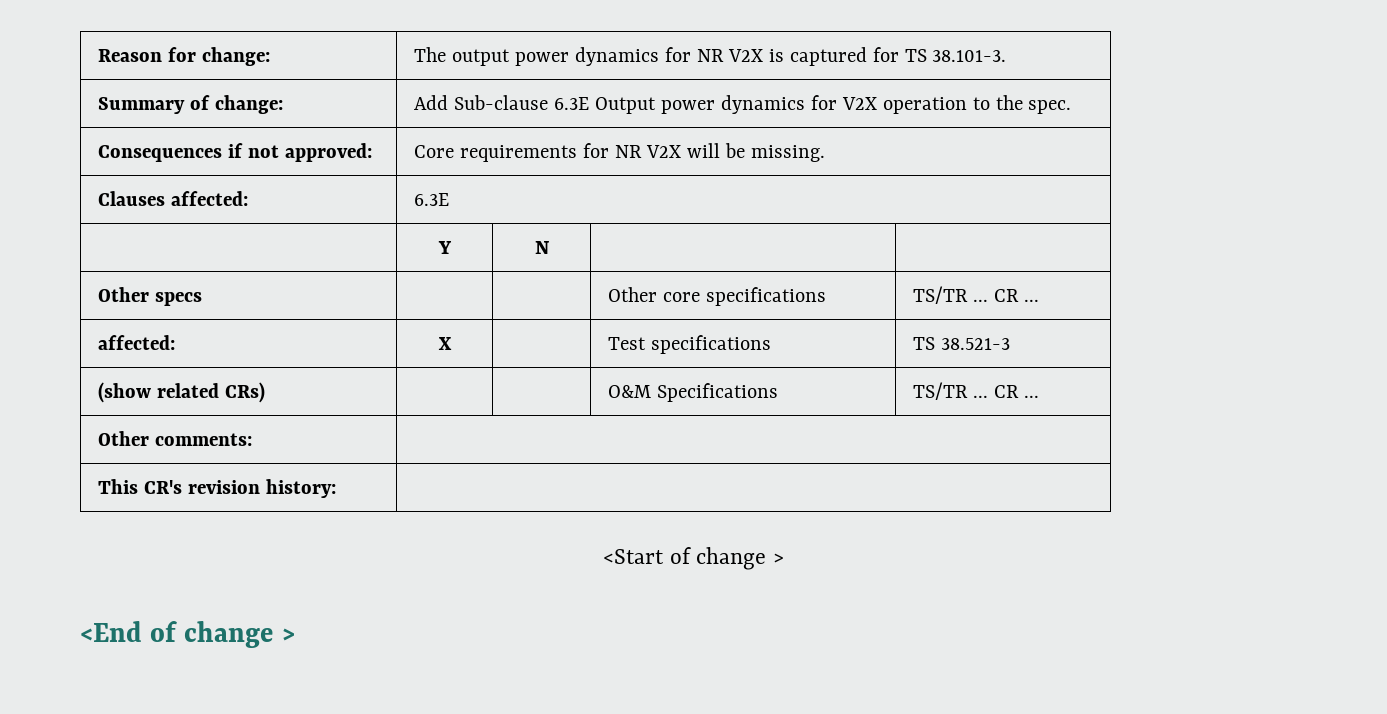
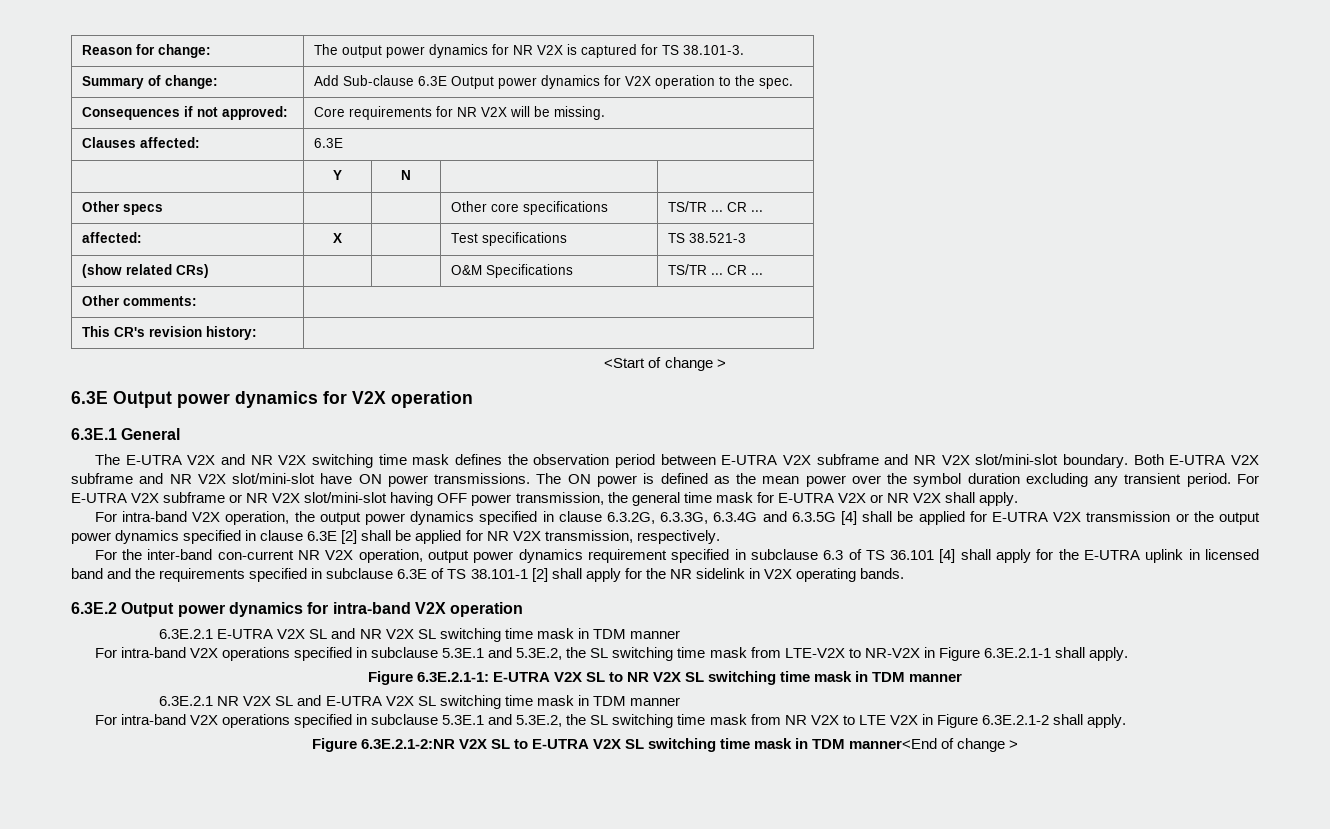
[80,621,142,642] <End -> [71,391,473,408] [71,428,181,440] [94,454,1259,468] [71,473,1259,487] [71,492,1019,506] [94,511,1260,525] [71,530,720,544] [94,549,1260,563] [71,568,905,582] [71,602,524,617] [159,628,680,642] [94,647,1128,661] [367,671,963,685] [159,695,680,709] [94,714,1127,728] [311,738,938,752] 6.3E Output power dynamics for V2X operation // 6.3E.1 General // The E-UTRA V2X and NR V2X switching time mask defines the observation period between E-UTRA V2X subframe and NR V2X slot/mini-slot boundary. Both E-UTRA V2X subframe and NR V2X slot/mini-slot have ON power transmissions. The ON power is defined as the mean power over the symbol duration excluding any transient period. For E-UTRA V2X subframe or NR V2X slot/mini-slot having OFF power transmission, the general time mask for E-UTRA V2X or NR V2X shall apply. // For intra-band V2X operation, the output power dynamics specified in clause 6.3.2G, 6.3.3G, 6.3.4G and 6.3.5G [4] shall be applied for E-UTRA V2X transmission or the output power dynamics specified in clause 6.3E [2] shall be applied for NR V2X transmission, respectively. // For the inter-band con-current NR V2X operation, output power dynamics requirement specified in subclause 6.3 of TS 36.101 [4] shall apply for the E-UTRA uplink in licensed band and the requirements specified in subclause 6.3E of TS 38.101-1 [2] shall apply for the NR sidelink in V2X operating bands. // 6.3E.2 Output power dynamics for intra-band V2X operation // 6.3E.2.1 E-UTRA V2X SL and NR V2X SL switching time mask in TDM manner // For intra-band V2X operations specified in subclause 5.3E.1 and 5.3E.2, the SL switching time mask from LTE-V2X to NR-V2X in Figure 6.3E.2.1-1 shall apply. // Figure 6.3E.2.1-1: E-UTRA V2X SL to NR V2X SL switching time mask in TDM manner // 6.3E.2.1 NR V2X SL and E-UTRA V2X SL switching time mask in TDM manner // For intra-band V2X operations specified in subclause 5.3E.1 and 5.3E.2, the SL switching time mask from NR V2X to LTE V2X in Figure 6.3E.2.1-2 shall apply. // Figure 6.3E.2.1-2:NR V2X SL to E-UTRA V2X SL switching time mask in TDM manner<End

